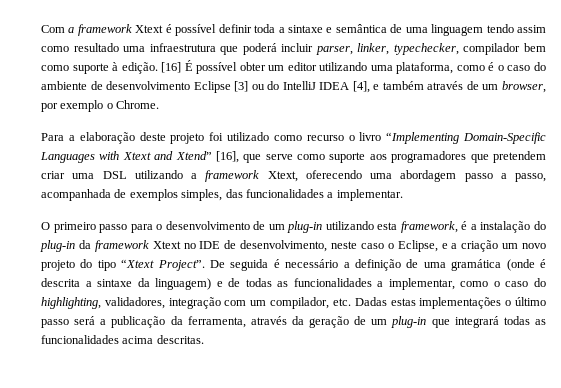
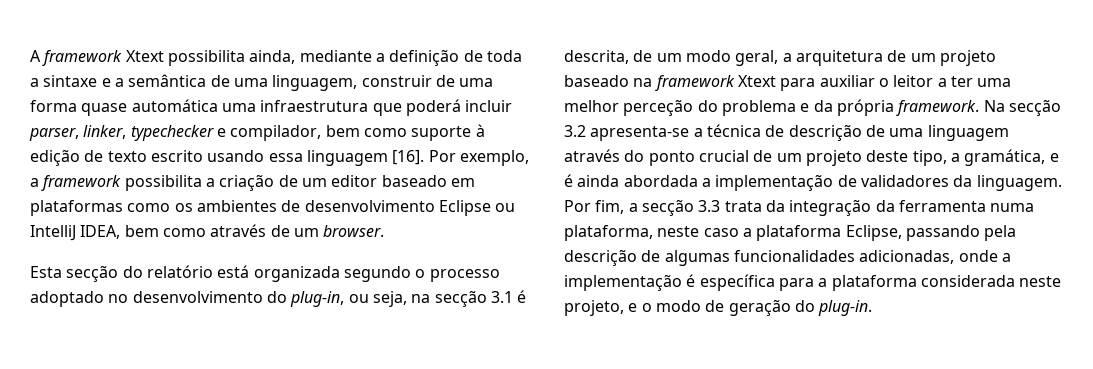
[41,24,252,36] Com a framework Xtext é possível definir -> [30,49,483,66] A framework Xtext possibilita ainda, mediante a definição de
(333, 30) none -> [114,78,124,87] a
[431,24,546,36] [41,43,119,52] linguagem tendo assim como resultado -> [272,75,494,91] [30,99,218,116] linguagem, construir de uma forma quase automática
[393,43,521,55] typechecker, compilador -> [130,125,322,141] typechecker e compilador,
[121,60,546,74] [41,81,547,93] [41,100,160,112] [41,132,546,144] [40,151,546,163] [41,170,546,182] [41,189,403,201] [41,221,547,233] [40,240,546,252] [41,259,546,271] [41,278,547,290] [41,297,546,309] [41,316,546,328] [41,335,204,344] edição. [16] É possível obter um editor utilizando uma plataforma, como é o caso do ambiente de desenvolvimento Eclipse [3] ou do IntelliJ IDEA [4], e também através de um browser, por exemplo o Chrome. // Para a elaboração deste projeto foi utilizado como recurso o livro “Implementing Domain-Specific Languages with Xtext and Xtend” [16], que serve como suporte aos programadores que pretendem criar uma DSL utilizando a framework Xtext, oferecendo uma abordagem passo a passo, acompanhada de exemplos simples, das funcionalidades a implementar. // O primeiro passo para o desenvolvimento de um plug-in utilizando esta framework, é a instalação do plug-in da framework Xtext no IDE de desenvolvimento, neste caso o Eclipse, e a criação um novo projeto do tipo “Xtext Project”. De seguida é necessário a definição de uma gramática (onde é descrita a sintaxe da linguagem) e de todas as funcionalidades a implementar, como o caso do highlighting, validadores, integração com um compilador, etc. Dadas estas implementações o último passo será a publicação da ferramenta, através da geração de um plug-in que integrará todas as funcionalidades acima descritas. -> [30,149,529,166] [30,174,475,191] [30,200,516,216] [30,224,385,241] [30,265,500,282] [30,290,527,307] [564,50,996,66] [564,75,1012,91] [564,99,1061,116] [564,124,1009,141] [564,149,1059,166] [564,174,1062,191] [564,199,1035,216] [564,225,1017,241] [564,249,1011,266] [564,274,1062,291] [564,299,873,316] edição de texto escrito usando essa linguagem [16]. Por exemplo, a framework possibilita a criação de um editor baseado em plataformas como os ambientes de desenvolvimento Eclipse ou IntelliJ IDEA, bem como através de um browser. // Esta secção do relatório está organizada segundo o processo adoptado no desenvolvimento do plug-in, ou seja, na secção 3.1 é descrita, de um modo geral, a arquitetura de um projeto baseado na framework Xtext para auxiliar o leitor a ter uma melhor perceção do problema e da própria framework. Na secção 3.2 apresenta-se a técnica de descrição de uma linguagem através do ponto crucial de um projeto deste tipo, a gramática, e é ainda abordada a implementação de validadores da linguagem. Por fim, a secção 3.3 trata da integração da ferramenta numa plataforma, neste caso a plataforma Eclipse, passando pela descrição de algumas funcionalidades adicionadas, onde a implementação é específica para a plataforma considerada neste projeto, e o modo de geração do plug-in.

